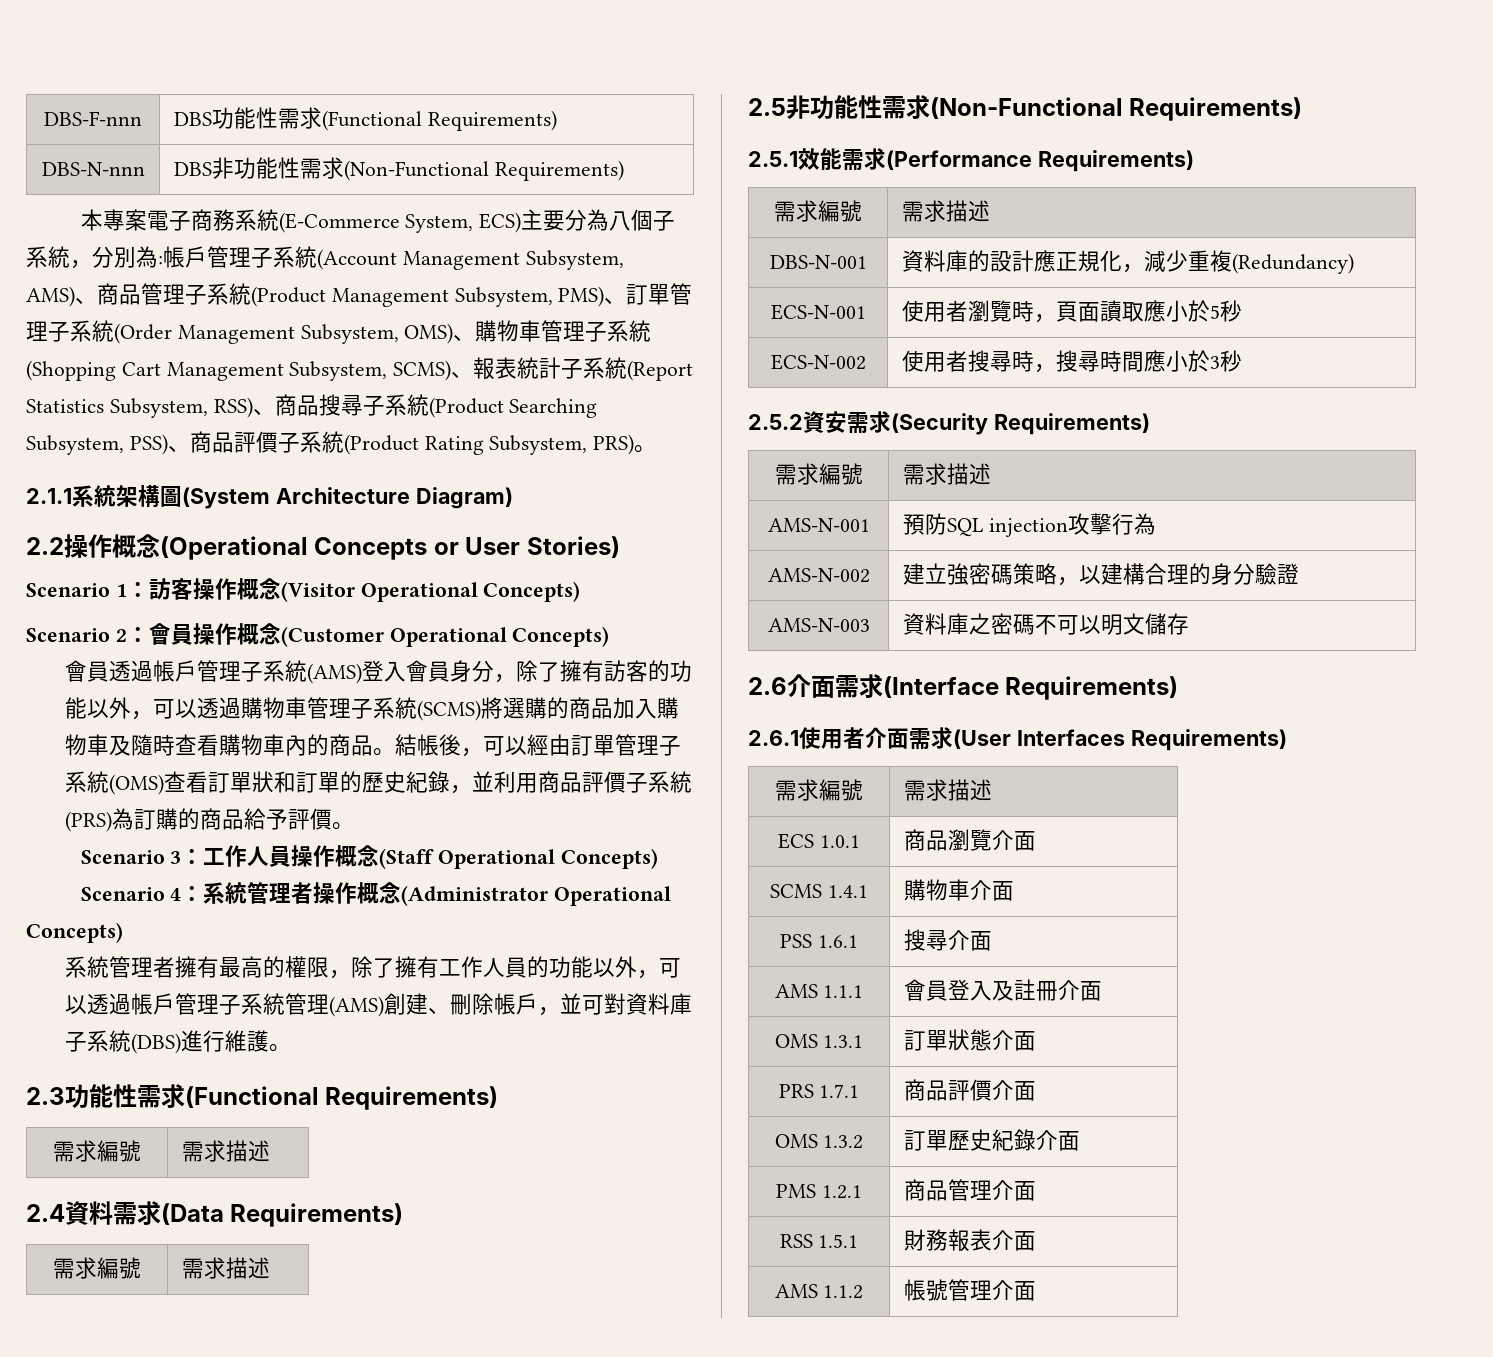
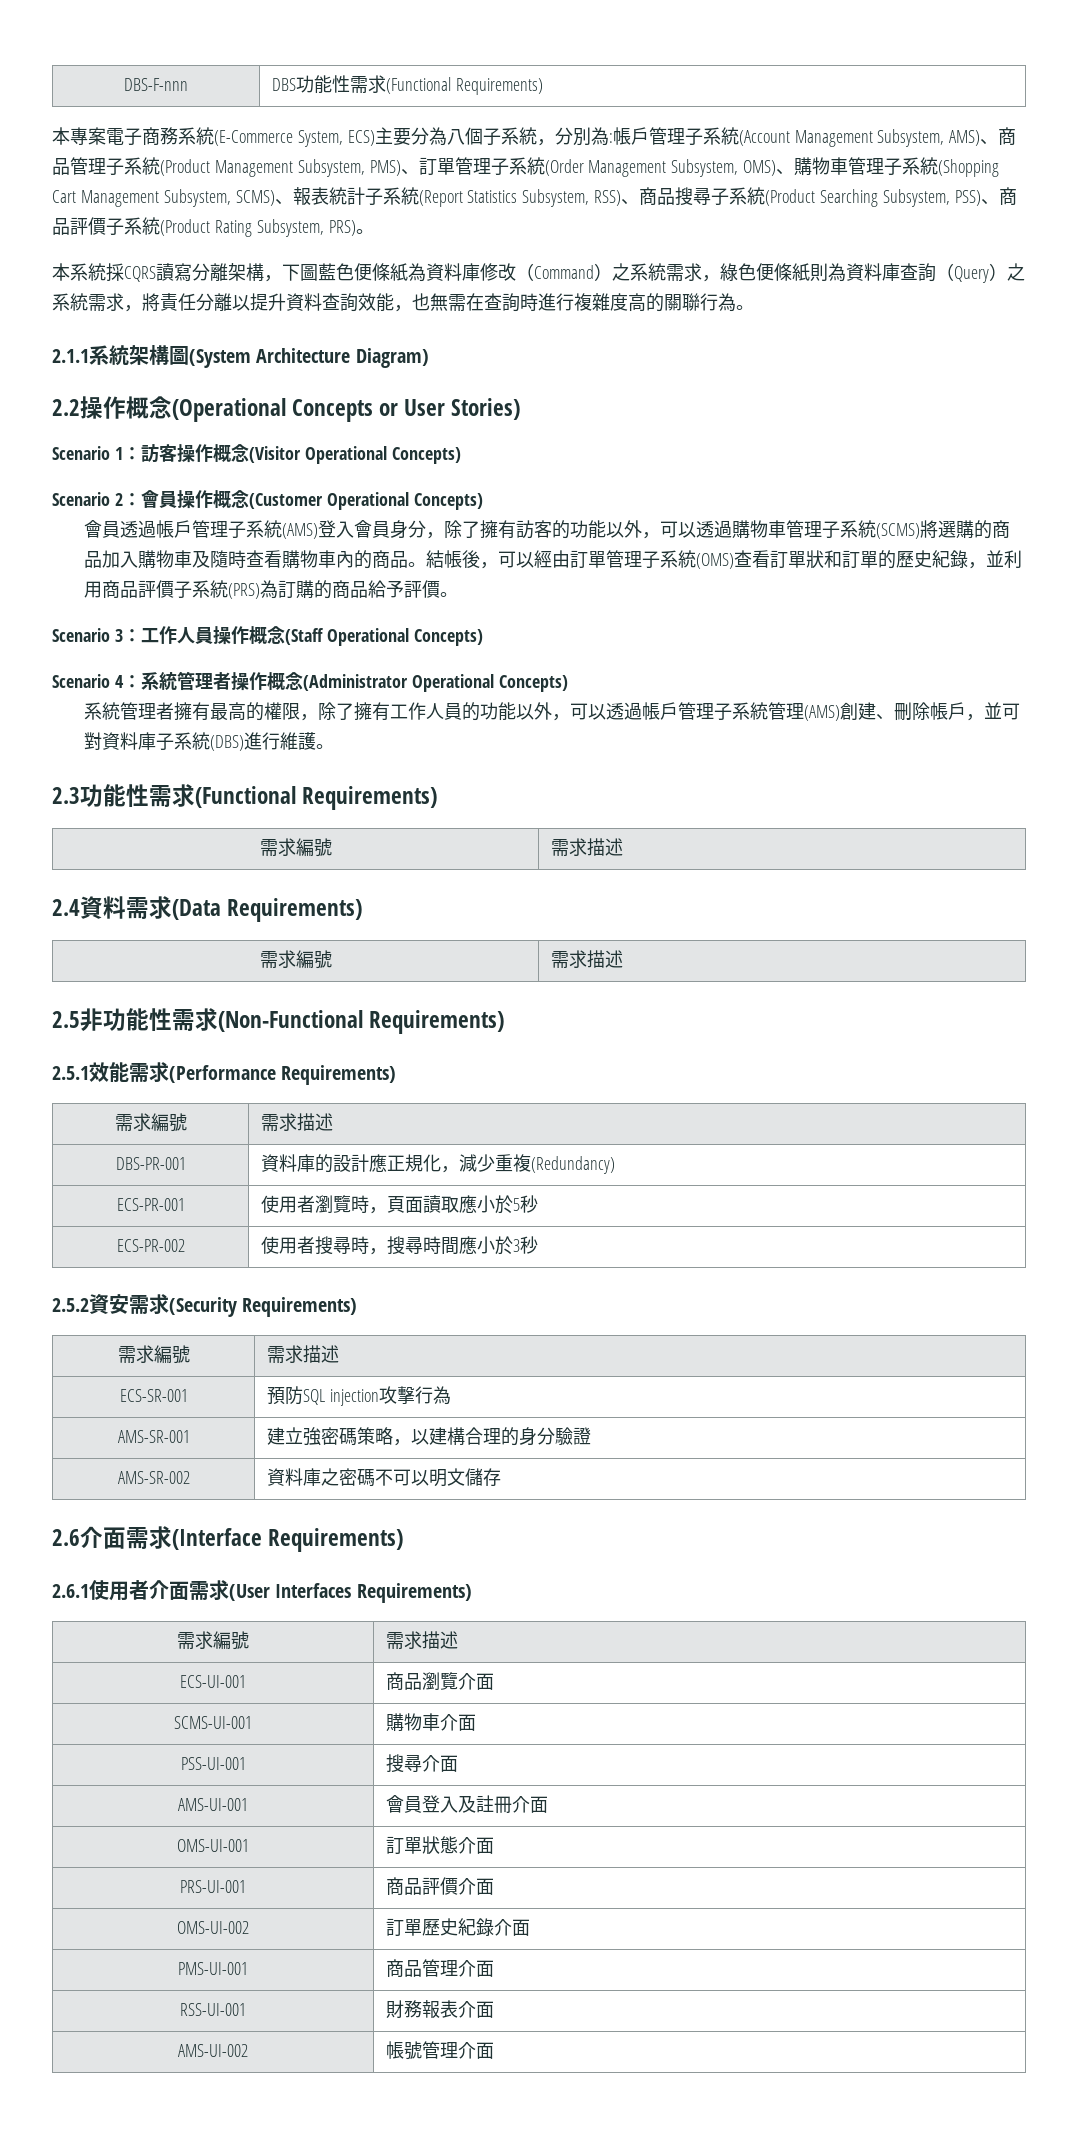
[41,162,145,176] [173,157,624,181] // DBS-N-nnn | DBS非功能性需求(Non-Functional Requirements) -> (544, 86) none
(657, 449) none -> [52,263,1025,283] [52,293,754,312] // 本系統採CQRS讀寫分離架構，下圖藍色便條紙為資料庫修改（Command）之系統需求，綠色便條紙則為資料庫查詢（Query）之系統需求，將責任分離以提升資料查詢效能，也無需在查詢時進行複雜度高的關聯行為。
[769,255,867,269] DBS-N-001 -> [115,1157,186,1170] DBS-PR-001
[770,304,866,320] ECS-N-001 -> [116,1198,185,1211] ECS-PR-001
[770,354,866,370] ECS-N-002 -> [116,1239,185,1252] ECS-PR-002
[767,518,870,532] AMS-N-001 -> [119,1389,188,1402] ECS-SR-001
[767,568,870,583] AMS-N-002 -> [117,1430,190,1443] AMS-SR-001
[767,618,870,632] AMS-N-003 -> [117,1471,190,1484] AMS-SR-002
[778,833,860,849] ECS 1.0.1 -> [180,1675,246,1688] ECS-UI-001
[770,884,868,898] SCMS 1.4.1 -> [174,1716,252,1729] SCMS-UI-001
[780,934,858,948] PSS 1.6.1 -> [180,1757,246,1770] PSS-UI-001
[774,984,864,998] AMS 1.1.1 -> [178,1798,248,1811] AMS-UI-001
[774,1034,864,1048] OMS 1.3.1 -> [177,1839,249,1852] OMS-UI-001
[778,1084,860,1098] PRS 1.7.1 -> [180,1880,246,1893] PRS-UI-001
[774,1134,864,1149] OMS 1.3.2 -> [177,1921,249,1934] OMS-UI-002
[776,1184,862,1199] PMS 1.2.1 -> [178,1962,248,1975] PMS-UI-001
[779,1234,859,1248] RSS 1.5.1 -> [180,2003,246,2016] RSS-UI-001
[774,1284,864,1299] AMS 1.1.2 -> [178,2044,248,2057] AMS-UI-002

